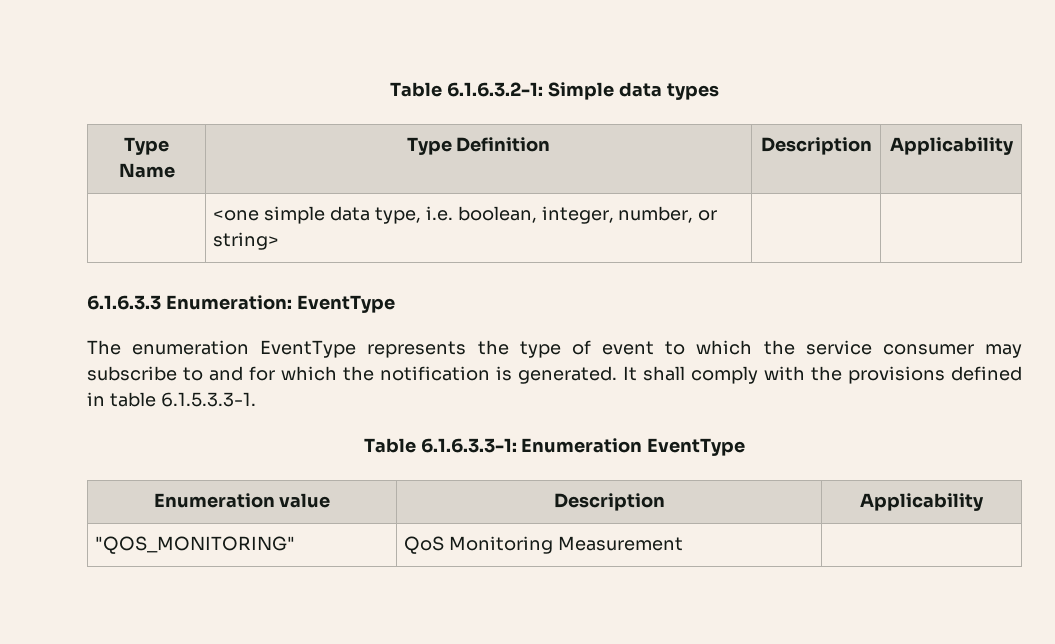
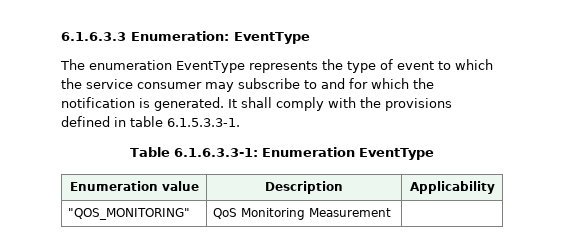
[390,82,719,100] [124,137,169,155] [118,163,175,178] [406,137,551,155] [760,137,872,155] [889,137,1014,155] [213,206,718,224] [213,232,280,250] Table 6.1.6.3.2-1: Simple data types // Type Name | Type Definition | Description | Applicability // | <one simple data type, i.e. boolean, integer, number, or string> | | // -> (61, 36) none

